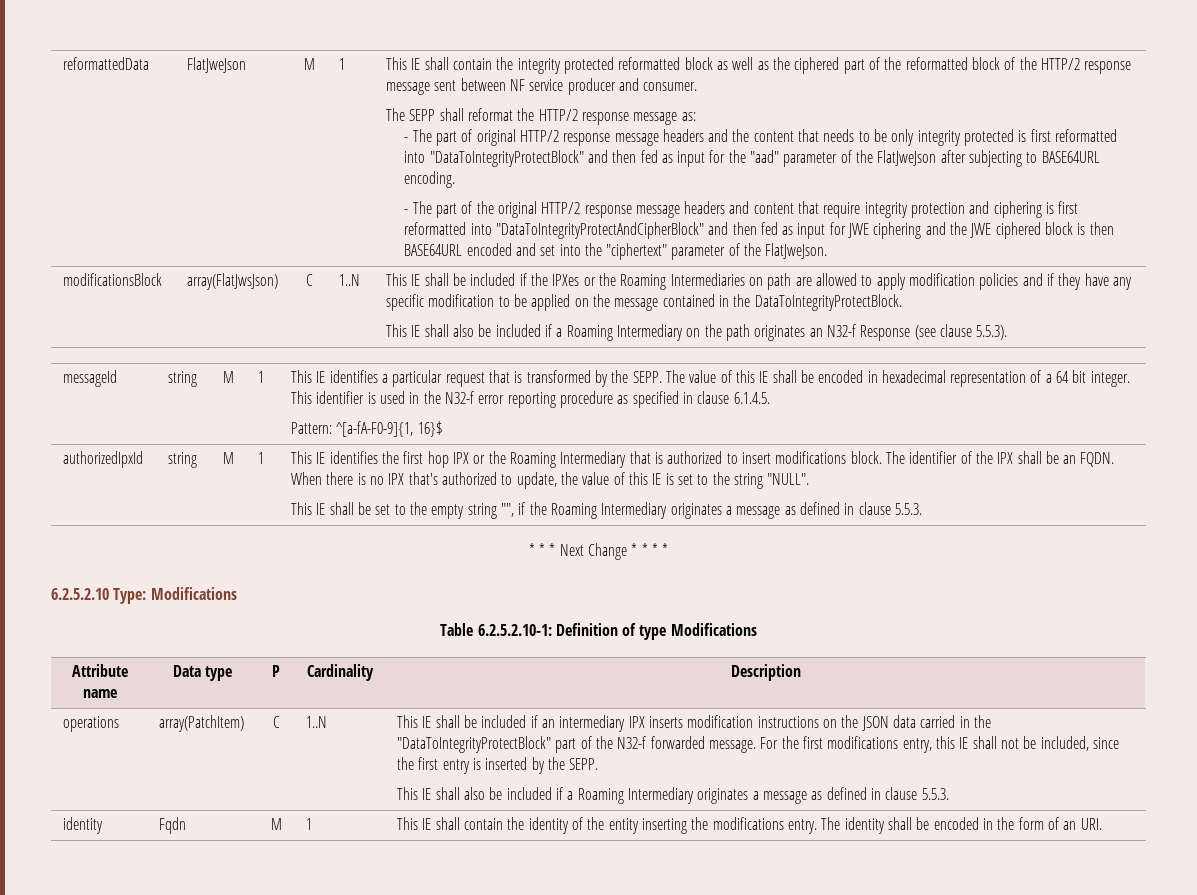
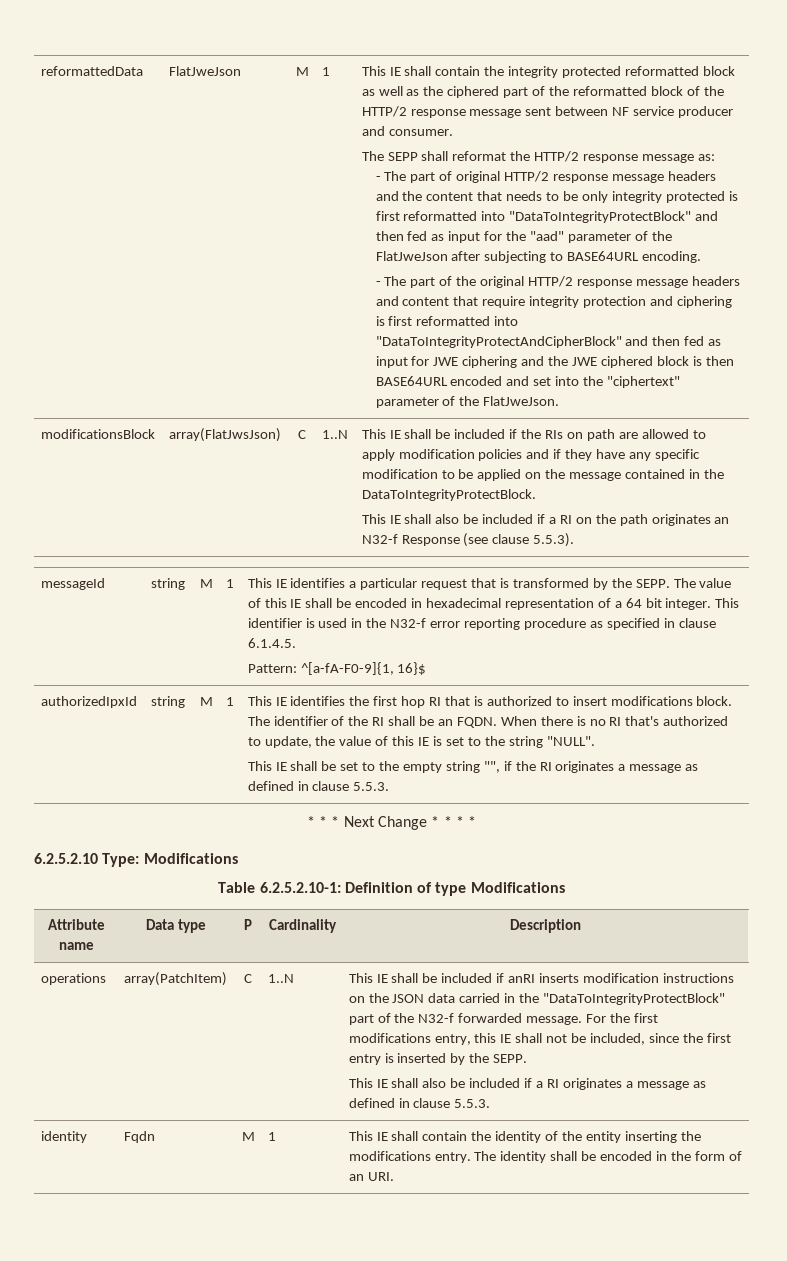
[552,273,745,290] IPXes or the Roaming Intermediaries -> [544,430,563,439] RIs
[566,324,684,341] Roaming Intermediary -> [559,515,572,524] RI
[453,451,627,468] IPX or the Roaming Intermediary -> [429,697,442,706] RI
[997,452,1014,464] IPX -> [372,717,385,726] RI
[388,473,405,485] IPX -> [609,717,622,726] RI
[550,502,668,519] Roaming Intermediary -> [539,762,552,771] RI
[542,715,645,732] an intermediary IPX -> [508,974,536,983] anRI
[577,787,695,804] Roaming Intermediary -> [546,1079,559,1088] RI

